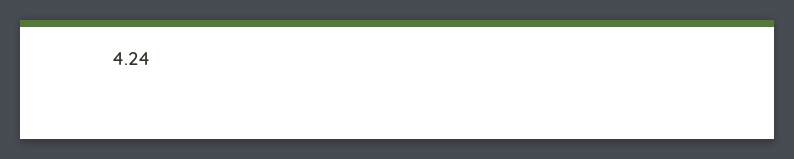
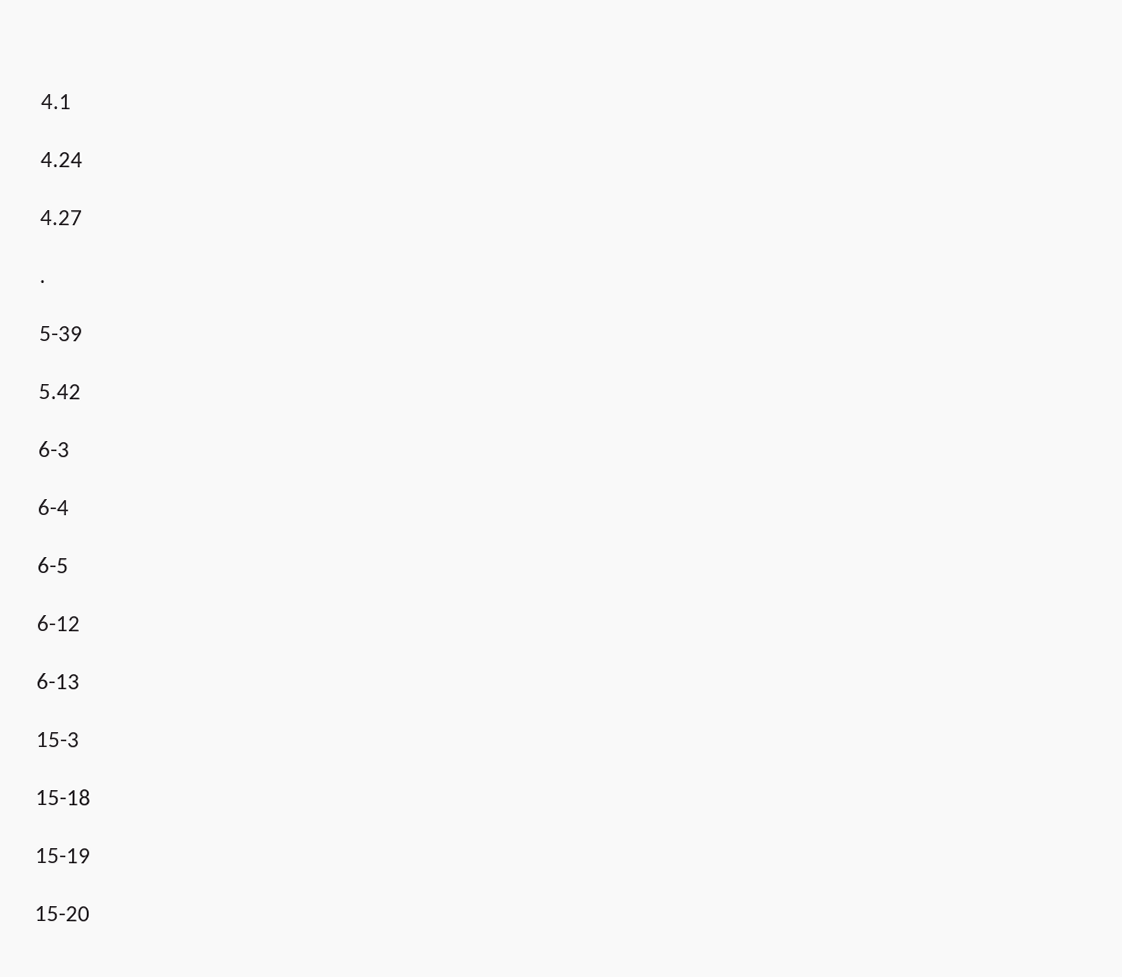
(112, 58) none -> [40,93,72,110] 4.1 //
(150, 58) none -> [40,209,83,226] [39,279,46,284] [39,325,83,342] [38,383,81,400] [38,440,70,458] [37,498,69,516] [37,556,69,574] [36,614,81,632] [36,672,80,690] [35,731,80,748] [35,788,91,806] [35,847,91,864] [34,905,90,922] // 4.27 // . // 5-39 // 5.42 // 6-3 // 6-4 // 6-5 // 6-12 // 6-13 // 15-3 // 15-18 // 15-19 // 15-20

